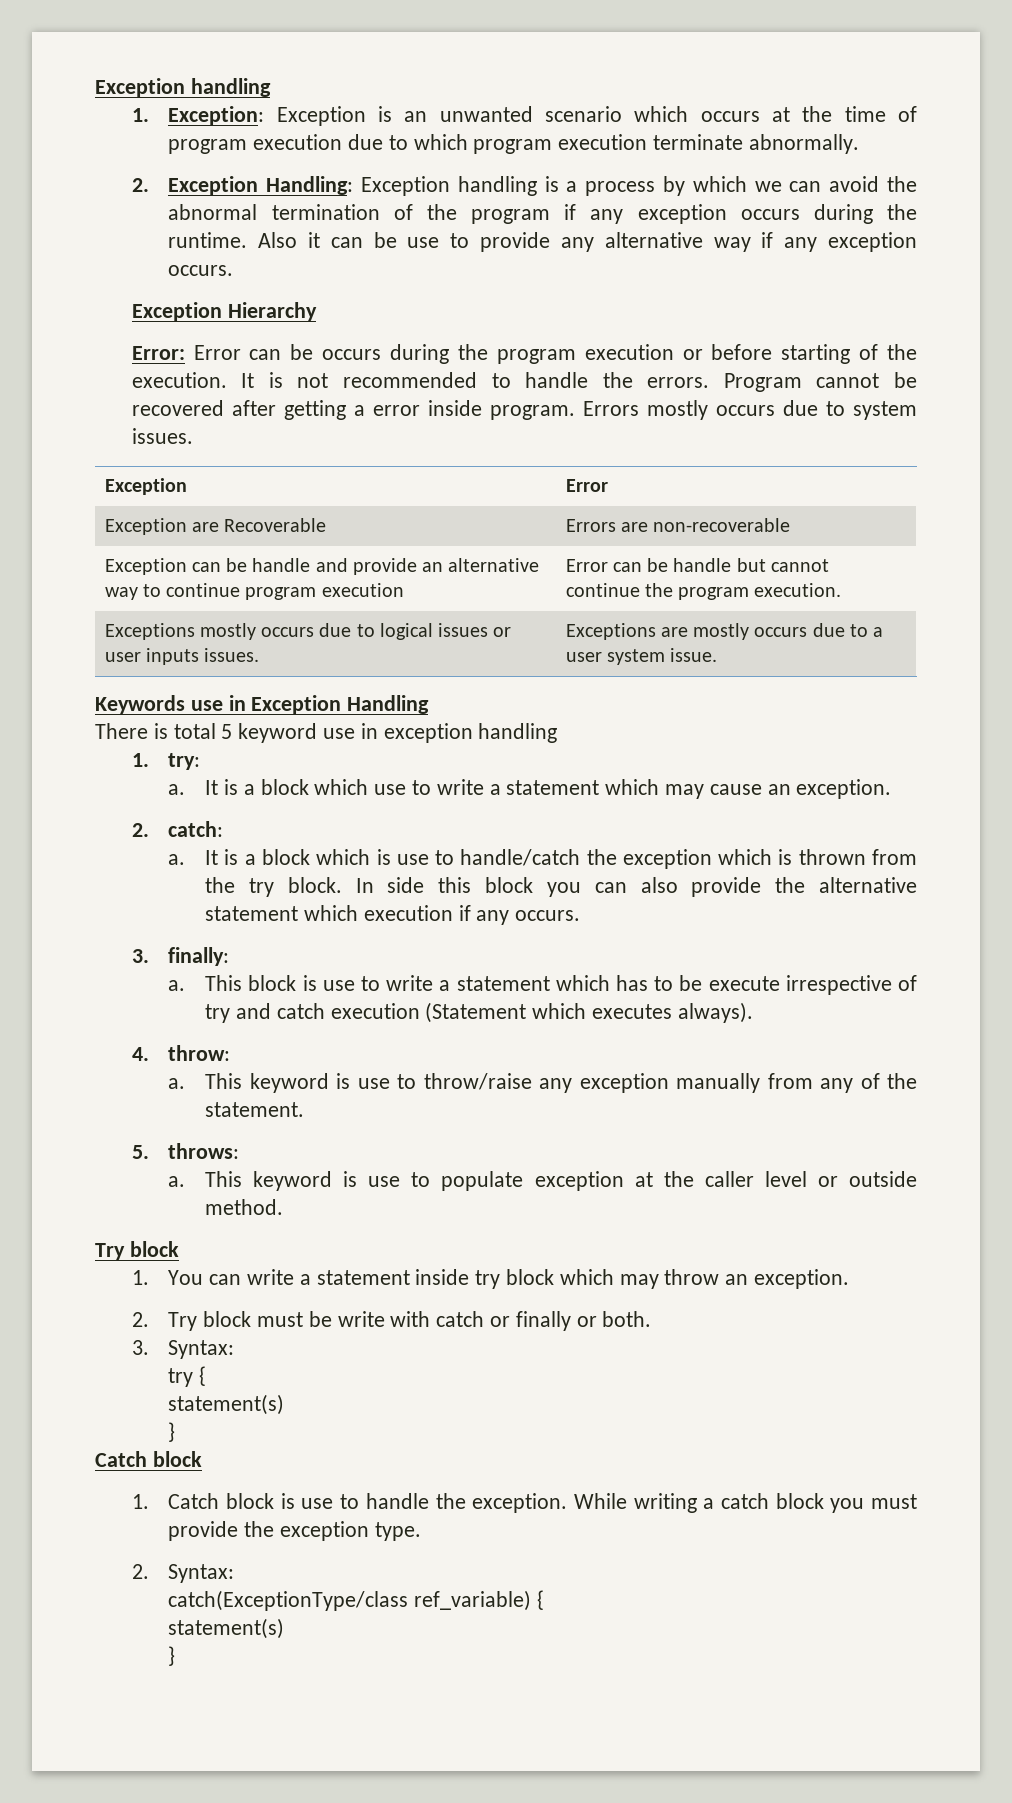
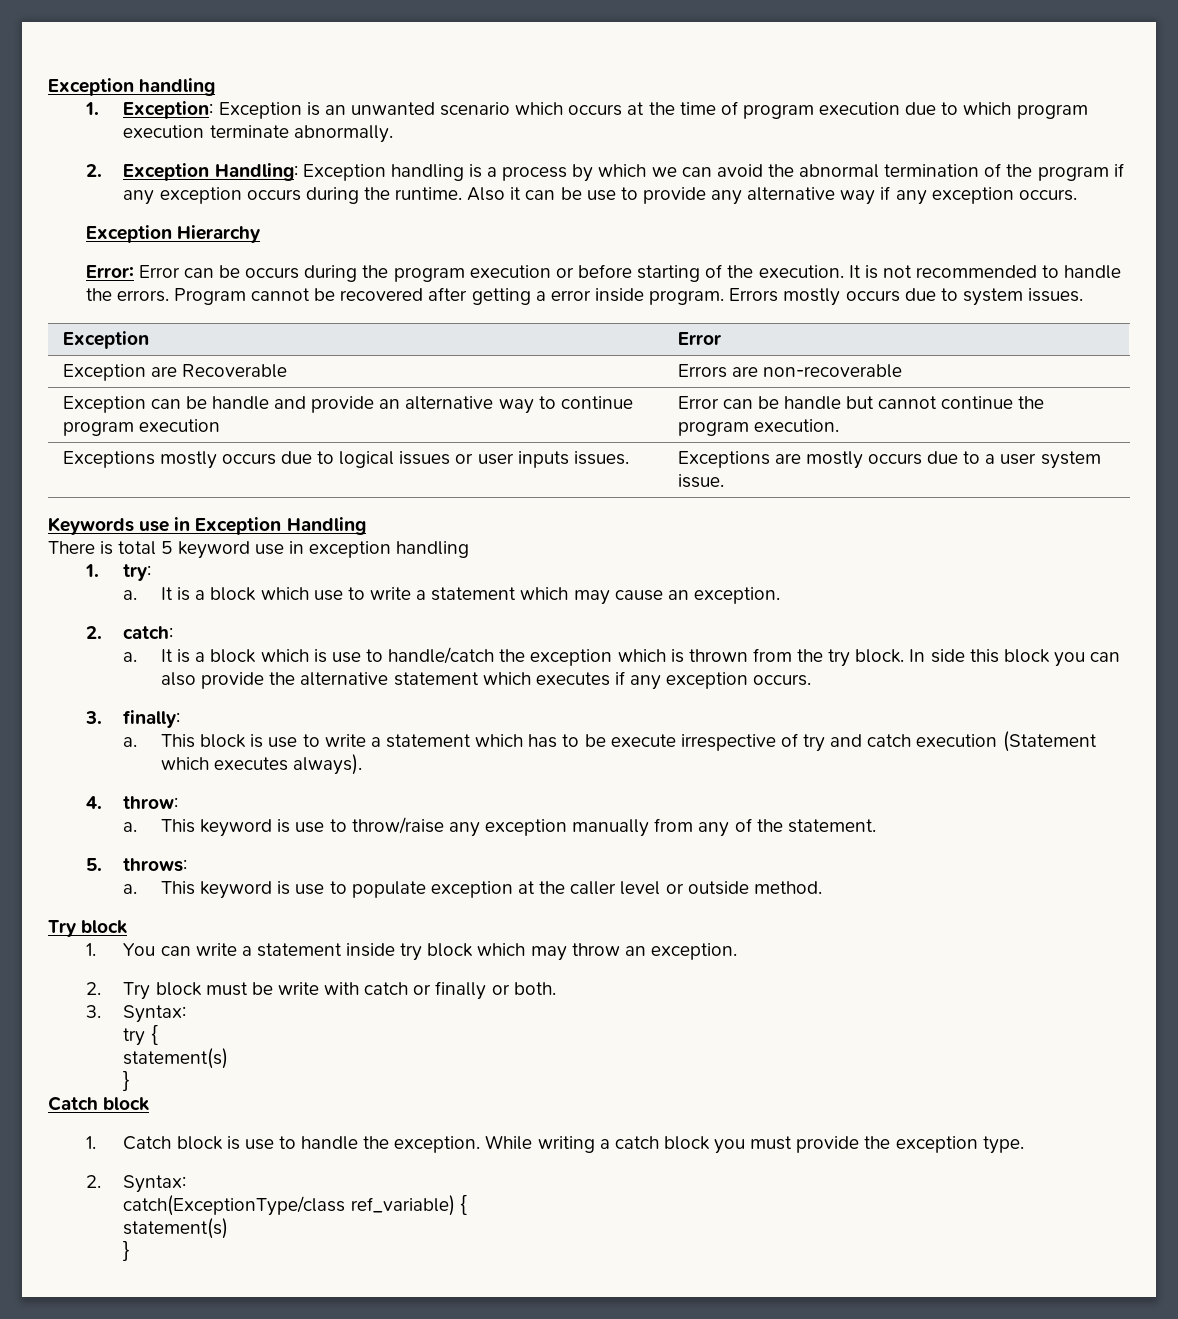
[363,905,510,925] execution if any -> [535,671,749,690] executes if any exception

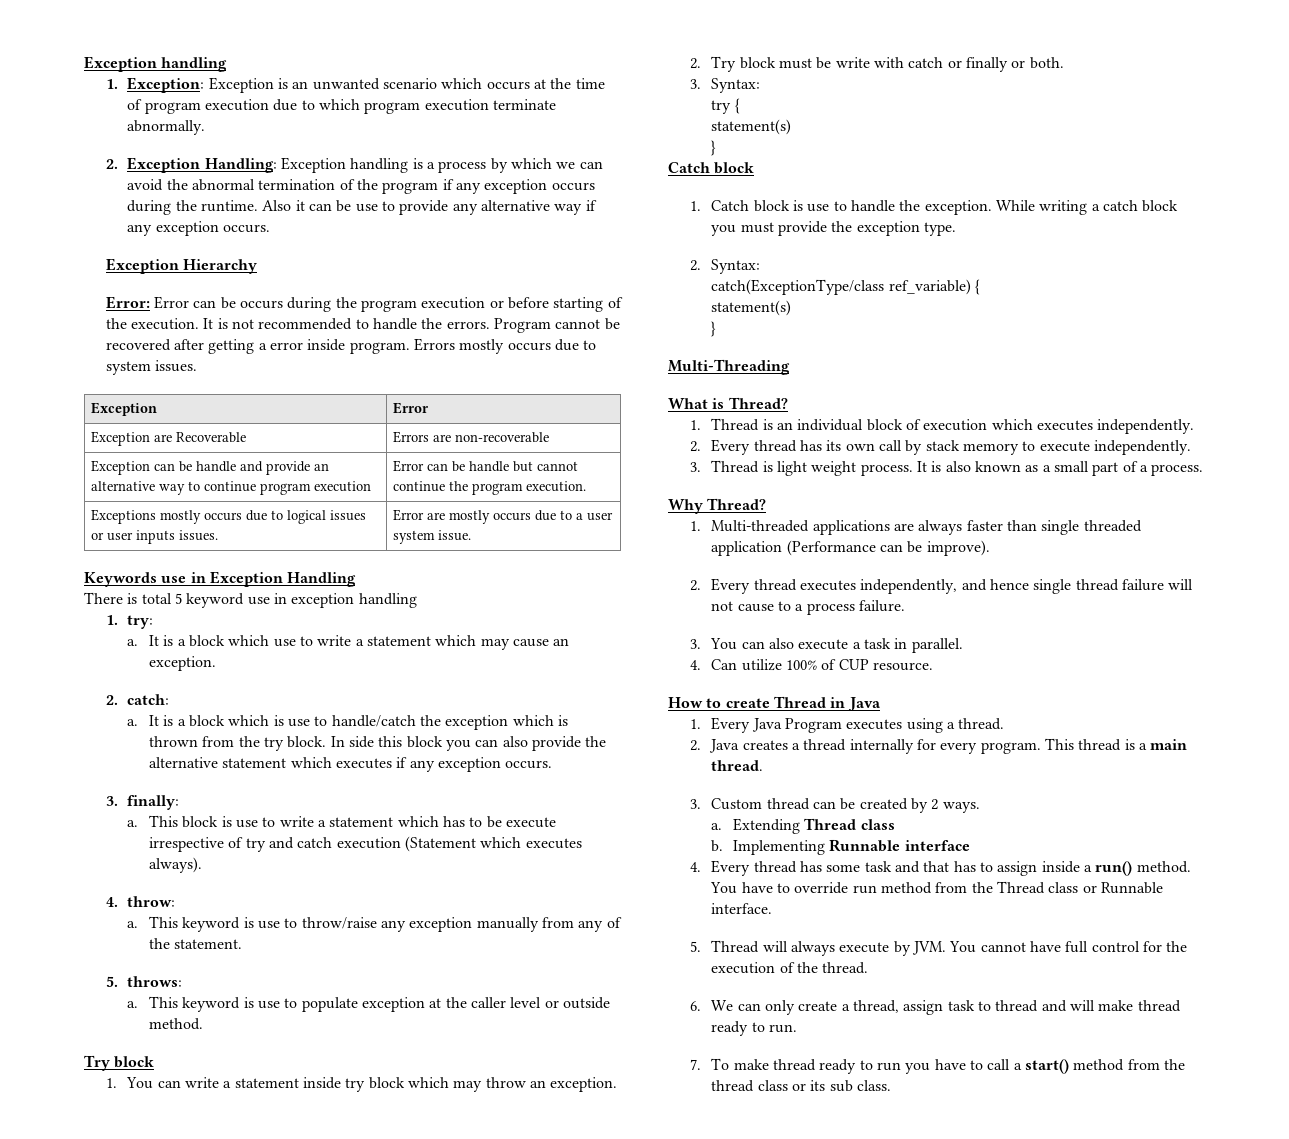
[677,451,770,468] Exceptions -> [392,509,424,521] Error
(131, 1251) none -> [668,359,790,375] [668,397,788,409] [689,418,1195,434] [689,439,1191,455] [689,460,1204,476] [668,498,767,514] [689,520,1142,535] [711,540,990,556] [689,578,1194,594] [711,600,906,615] [689,638,963,653] [689,659,934,671] [668,696,881,711] [689,717,1005,733] [689,738,1188,754] [711,760,764,771] [689,798,980,813] [711,818,895,834] [711,839,970,855] [689,860,1191,876] [710,881,1163,894] [711,903,773,914] [689,940,1188,956] [711,962,869,974] [689,1000,1181,1015] [711,1021,798,1036] [689,1058,1185,1074] [711,1080,892,1092] // Multi-Threading // What is Thread? // 1. Thread is an individual block of execution which executes independently. // 2. Every thread has its own call by stack memory to execute independently. // 3. Thread is light weight process. It is also known as a small part of a process. // Why Thread? // 1. Multi-threaded applications are always faster than single threaded application (Performance can be improve). // 2. Every thread executes independently, and hence single thread failure will not cause to a process failure. // 3. You can also execute a task in parallel. // 4. Can utilize 100% of CUP resource. // How to create Thread in Java // 1. Every Java Program executes using a thread. // 2. Java creates a thread internally for every program. This thread is a main thread. // 3. Custom thread can be created by 2 ways. // a. Extending Thread class // b. Implementing Runnable interface // 4. Every thread has some task and that has to assign inside a run() method. You have to override run method from the Thread class or Runnable interface. // 5. Thread will always execute by JVM. You cannot have full control for the execution of the thread. // 6. We can only create a thread, assign task to thread and will make thread ready to run. // 7. To make thread ready to run you have to call a start() method from the thread class or its sub class.

